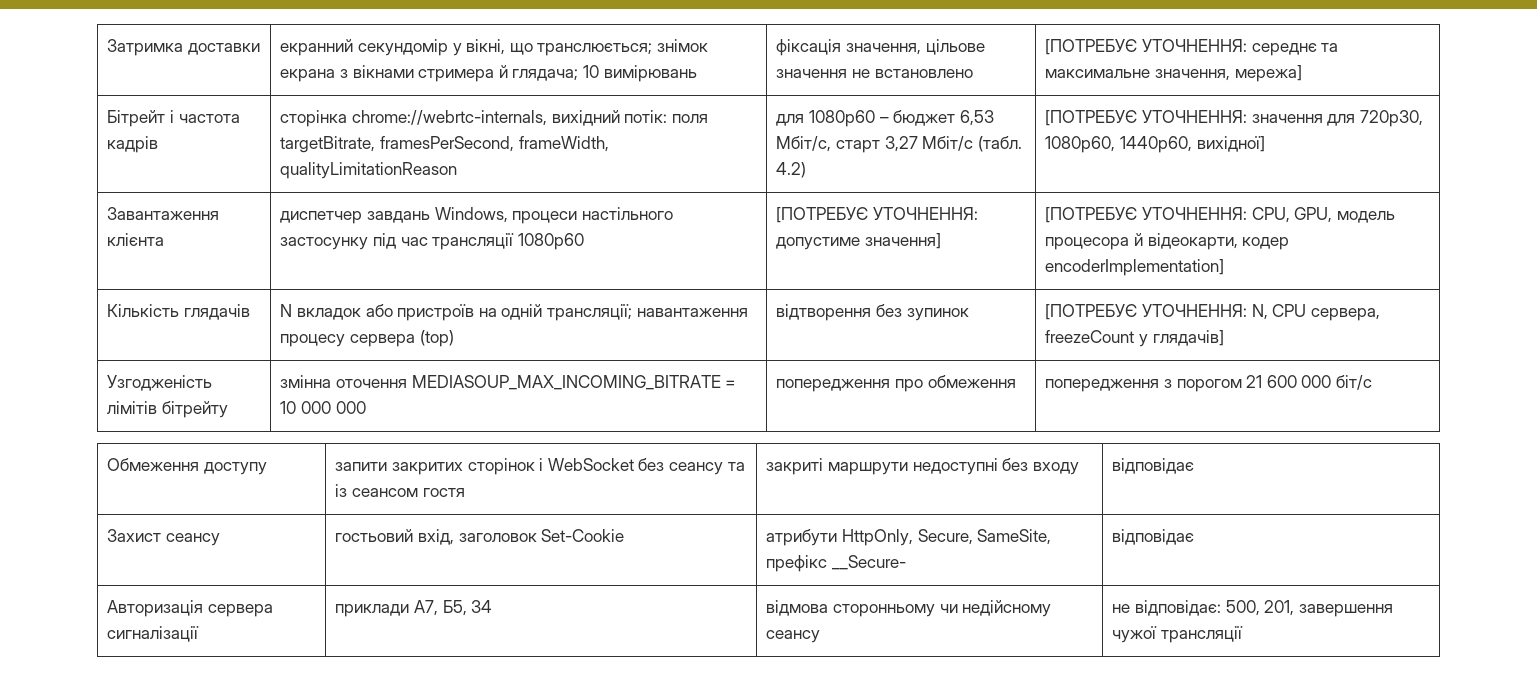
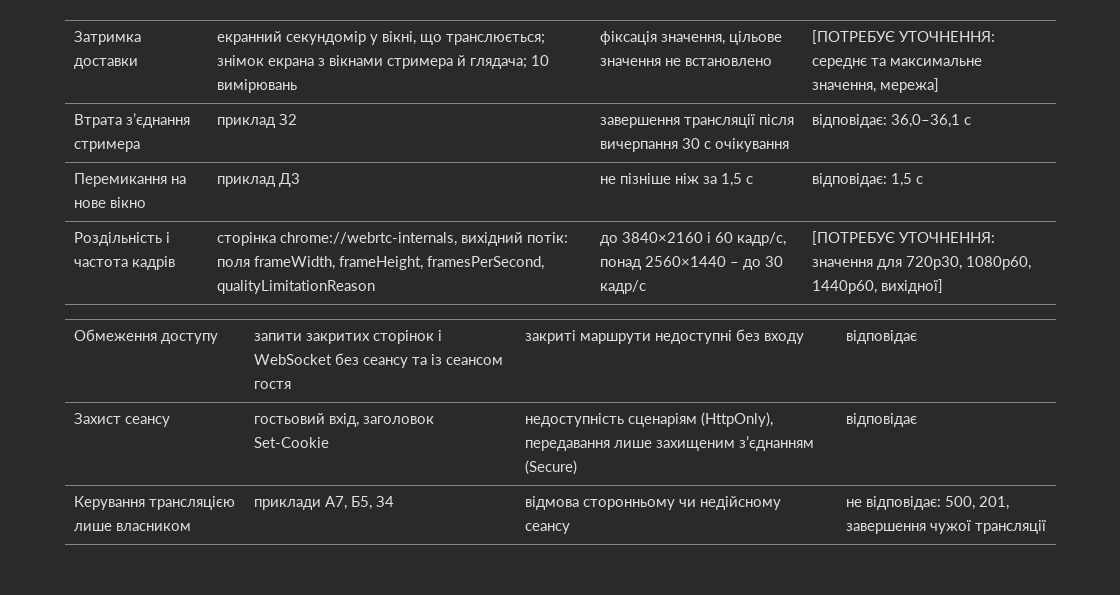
[107,110,166,127] Бітрейт -> [74,113,191,128] [74,141,141,152] [217,114,298,128] [600,114,795,128] [600,138,790,152] [812,114,972,128] [74,173,187,187] [74,197,147,208] [217,173,301,187] [600,173,754,187] [812,173,924,187] [74,232,163,246] Втрата з’єднання стримера | приклад З2 | завершення трансляції після вичерпання 30 с очікування | відповідає: 36,0–36,1 с // Перемикання на нове вікно | приклад Д3 | не пізніше ніж за 1,5 с | відповідає: 1,5 с // Роздільність
[280,136,609,153] [280,162,458,179] [776,110,994,127] [776,136,1022,153] [776,162,807,178] targetBitrate, framesPerSecond, frameWidth, qualityLimitationReason | для 1080p60 – бюджет 6,53 Мбіт/с, старт 3,27 Мбіт/с (табл. 4.2) -> [254,256,545,270] [217,280,376,294] [600,232,787,246] [600,256,784,270] [600,280,647,294] frameWidth, frameHeight, framesPerSecond, qualityLimitationReason | до 3840×2160 і 60 кадр/с, понад 2560×1440 – до 30 кадр/с
[107,207,220,220] [107,233,165,246] [280,207,673,224] [280,233,584,250] [776,207,979,223] [776,233,942,250] [1045,207,1395,223] [1045,233,1290,250] [1045,259,1225,276] [107,304,251,320] [280,304,748,321] [280,330,454,347] [776,304,969,321] [1045,304,1380,321] [1045,330,1224,347] [107,375,213,391] [107,401,229,418] [280,375,737,390] [280,401,366,414] [776,375,1016,392] [1045,375,1372,392] // Завантаження клієнта | диспетчер завдань Windows, процеси настільного застосунку під час трансляції 1080p60 | [ПОТРЕБУЄ УТОЧНЕННЯ: допустиме значення] | [ПОТРЕБУЄ УТОЧНЕННЯ: CPU, GPU, модель процесора й відеокарти, кодер encoderImplementation] // Кількість глядачів | N вкладок або пристроїв на одній трансляції; навантаження процесу сервера (top) | відтворення без зупинок | [ПОТРЕБУЄ УТОЧНЕННЯ: N, CPU сервера, freezeCount у глядачів] // Узгодженість лімітів бітрейту | змінна оточення MEDIASOUP_MAX_INCOMING_BITRATE = 10 000 000 | попередження про обмеження | попередження з порогом 21 600 000 біт/с -> (944, 286) none
[766,529,1052,546] [766,555,907,572] [1112,529,1195,545] [107,600,274,617] [107,626,200,642] атрибути HttpOnly, Secure, SameSite, префікс __Secure- | відповідає // Авторизація сервера сигналізації -> [525,412,774,427] [525,436,815,451] [525,460,578,475] [846,413,918,427] [74,496,236,510] [74,523,192,531] недоступність сценаріям (HttpOnly), передавання лише захищеним з’єднанням (Secure) | відповідає // Керування трансляцією лише власником

